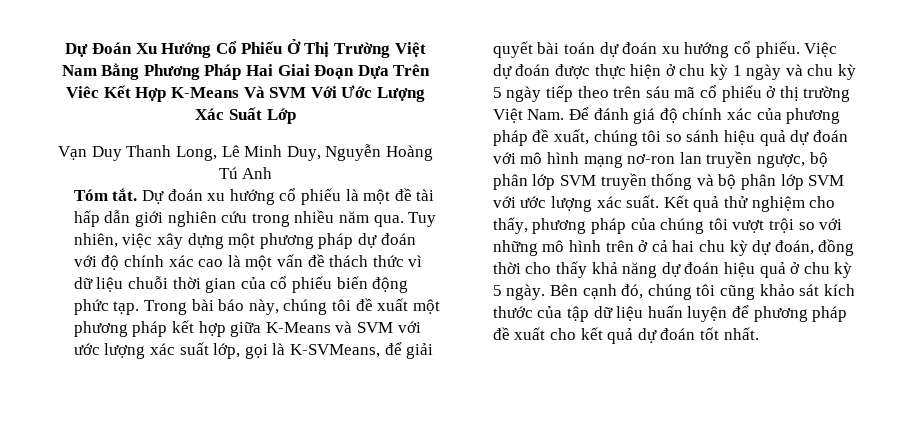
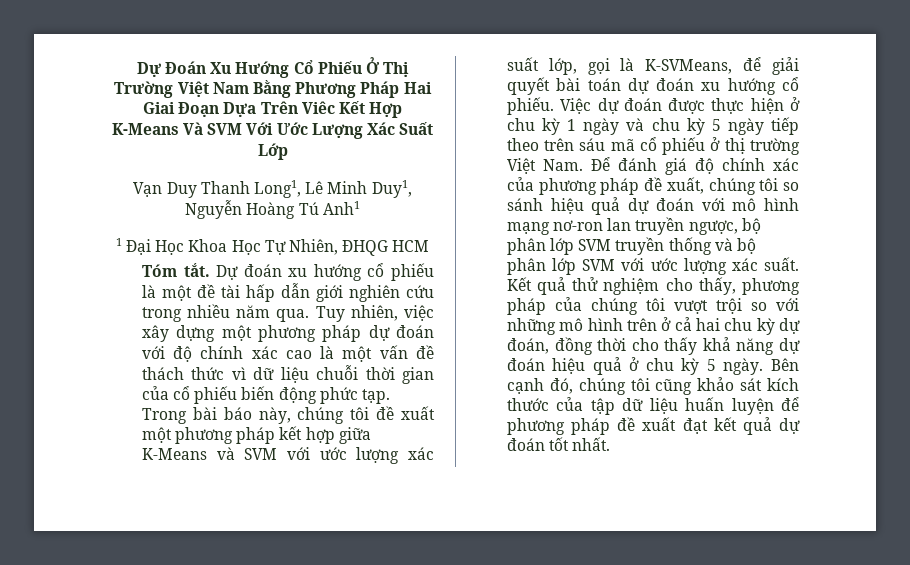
[175,146,217,161] Long, -> [254,180,301,198] Long1,
[286,146,321,161] Duy, -> [371,180,412,198] Duy1,
[242,167,273,179] Anh -> [322,201,360,215] [115,238,430,256] Anh1 // 1 Đại Học Khoa Học Tự Nhiên, ĐHQG HCM
[550,328,577,340] cho -> [682,418,708,434] đạt

